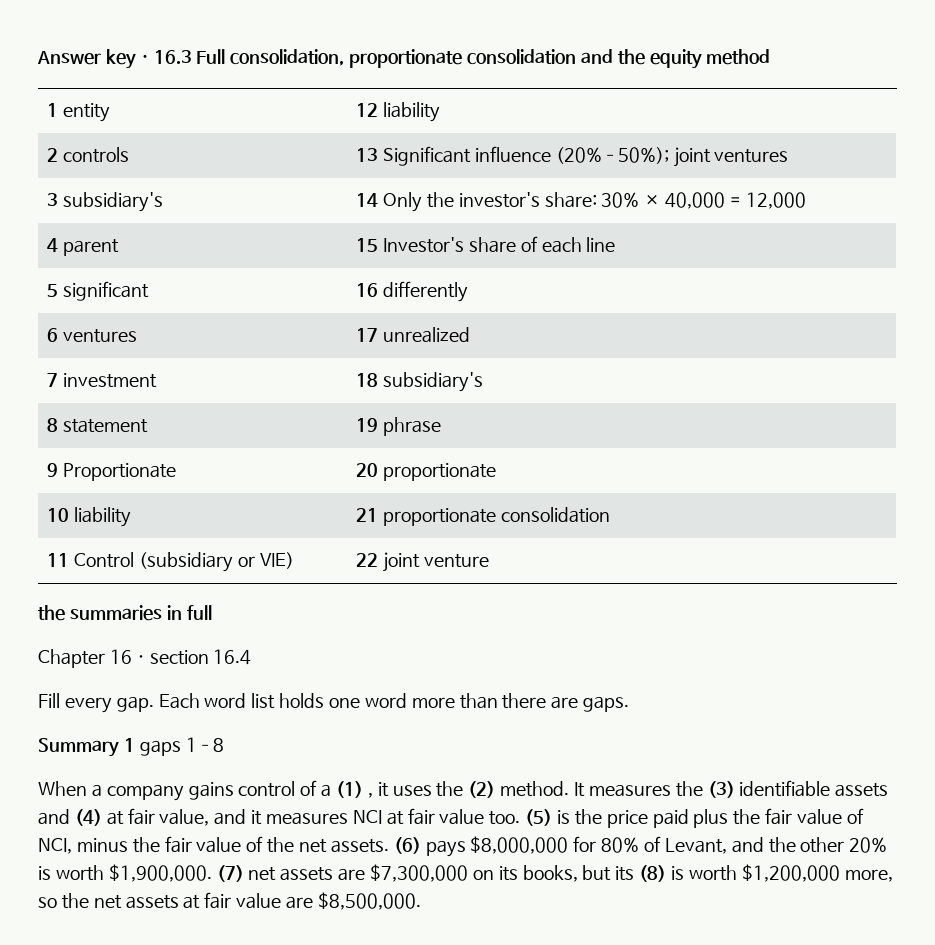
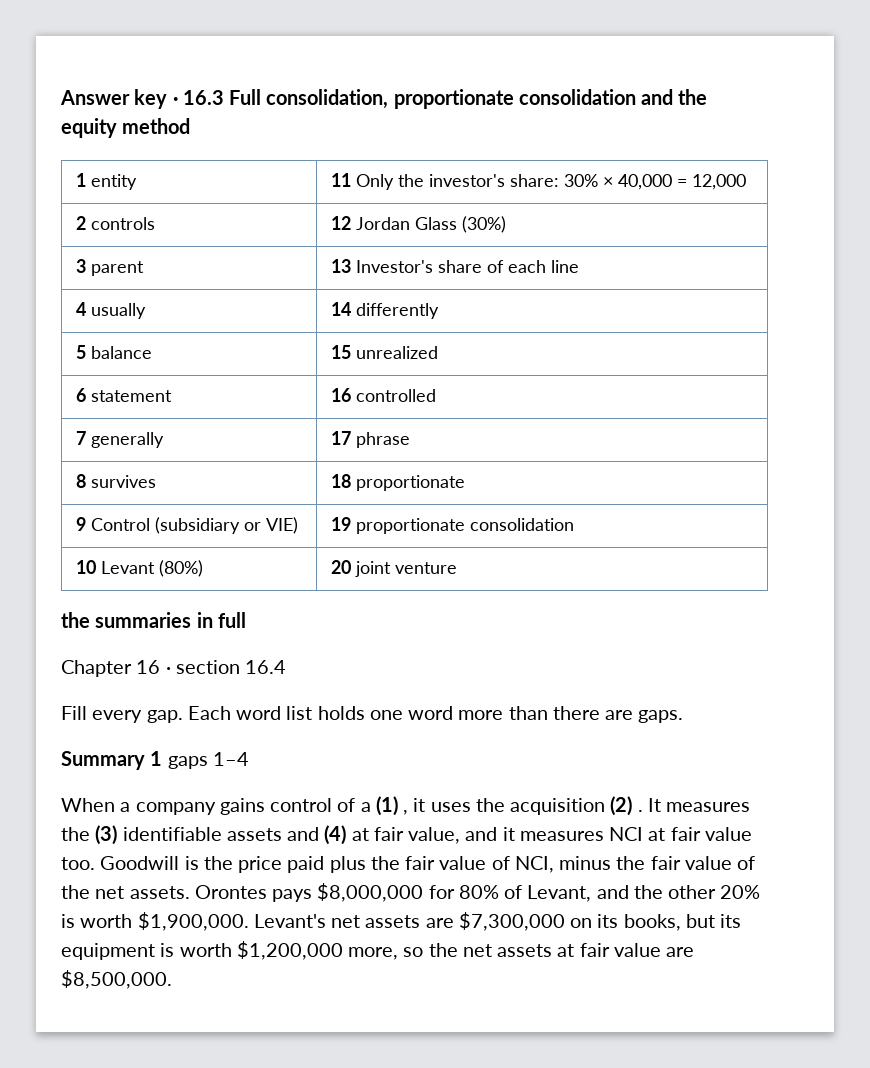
[356,102,440,122] [47,147,129,163] [356,146,789,167] [47,192,163,212] [356,193,379,207] 12 liability // 2 controls | 13 Significant influence (20%–50%); joint ventures // 3 subsidiary's | 14 -> [330,173,351,187] 11
[47,238,59,252] 4 -> [75,216,155,230] [330,216,506,233] [75,259,86,273] 2 controls | 12 Jordan Glass (30%) // 3
[356,238,379,252] 15 -> [330,259,351,273] 13
[47,281,149,301] [356,281,468,302] [47,328,137,343] [356,327,470,343] [47,373,157,388] [356,372,483,392] [47,418,148,433] [356,417,441,436] [47,463,176,481] [356,463,496,481] [47,507,131,527] [356,507,610,526] [47,552,294,572] [356,553,379,567] 5 significant | 16 differently // 6 ventures | 17 unrealized // 7 investment | 18 subsidiary's // 8 statement | 19 phrase // 9 Proportionate | 20 proportionate // 10 liability | 21 proportionate consolidation // 11 Control (subsidiary or VIE) | 22 -> [75,302,146,319] [330,302,439,319] [75,345,152,359] [330,345,438,359] [75,388,172,402] [330,388,436,402] [75,431,164,448] [330,431,410,448] [75,474,156,488] [330,474,465,491] [75,517,298,534] [330,517,574,534] [75,560,203,577] [330,560,351,574] 4 usually | 14 differently // 5 balance | 15 unrealized // 6 statement | 16 controlled // 7 generally | 17 phrase // 8 survives | 18 proportionate // 9 Control (subsidiary or VIE) | 19 proportionate consolidation // 10 Levant (80%) | 20
[185,737,224,752] 1–8 -> [212,752,249,766] 1–4
[468,781,570,798] (2) method. -> [510,796,643,816] acquisition (2) .
[525,809,553,826] (5) -> [100,856,180,870] Goodwill
[393,837,421,854] (6) -> [194,885,267,899] Orontes
[216,865,244,882] (7) -> [253,914,326,928] Levant's
[639,865,667,882] (8) -> [61,943,155,960] equipment

